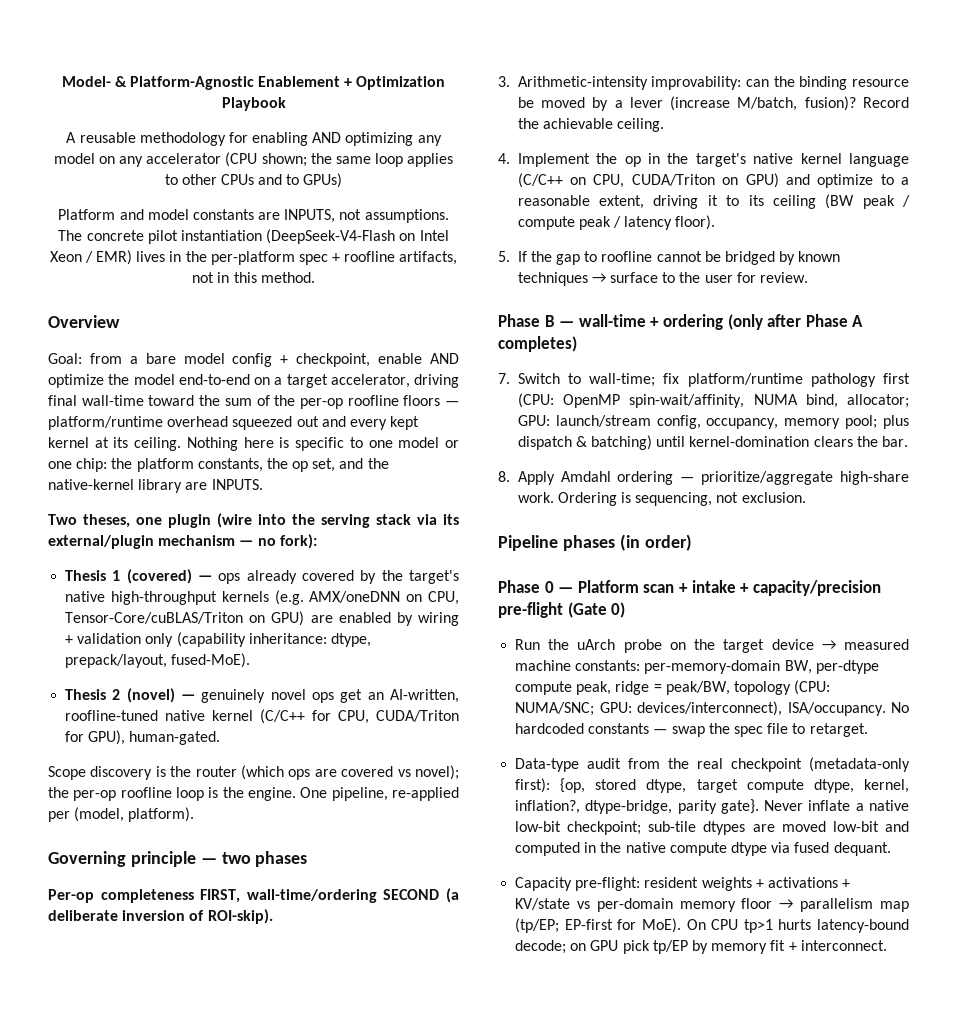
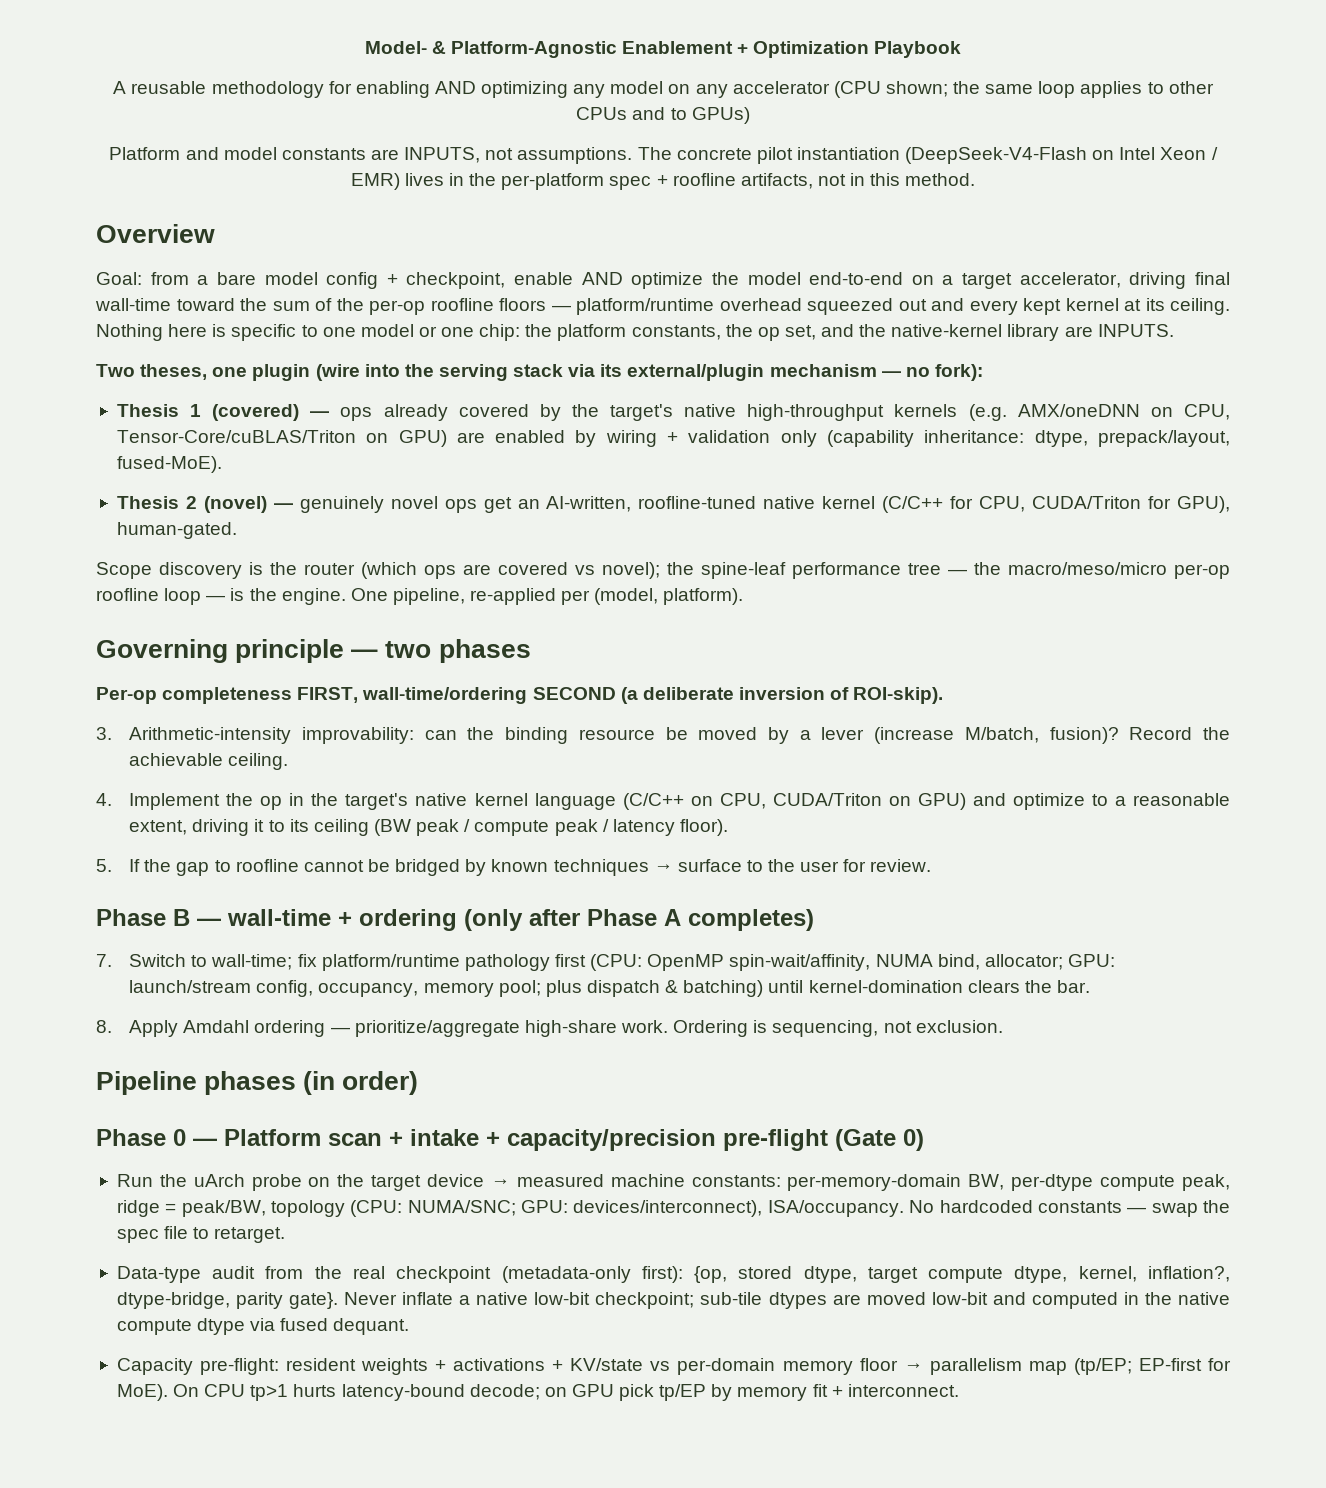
(69, 792) none -> [701,562,1167,579] spine-leaf performance tree — the macro/meso/micro
(204, 794) none -> [206,595,226,601] —

